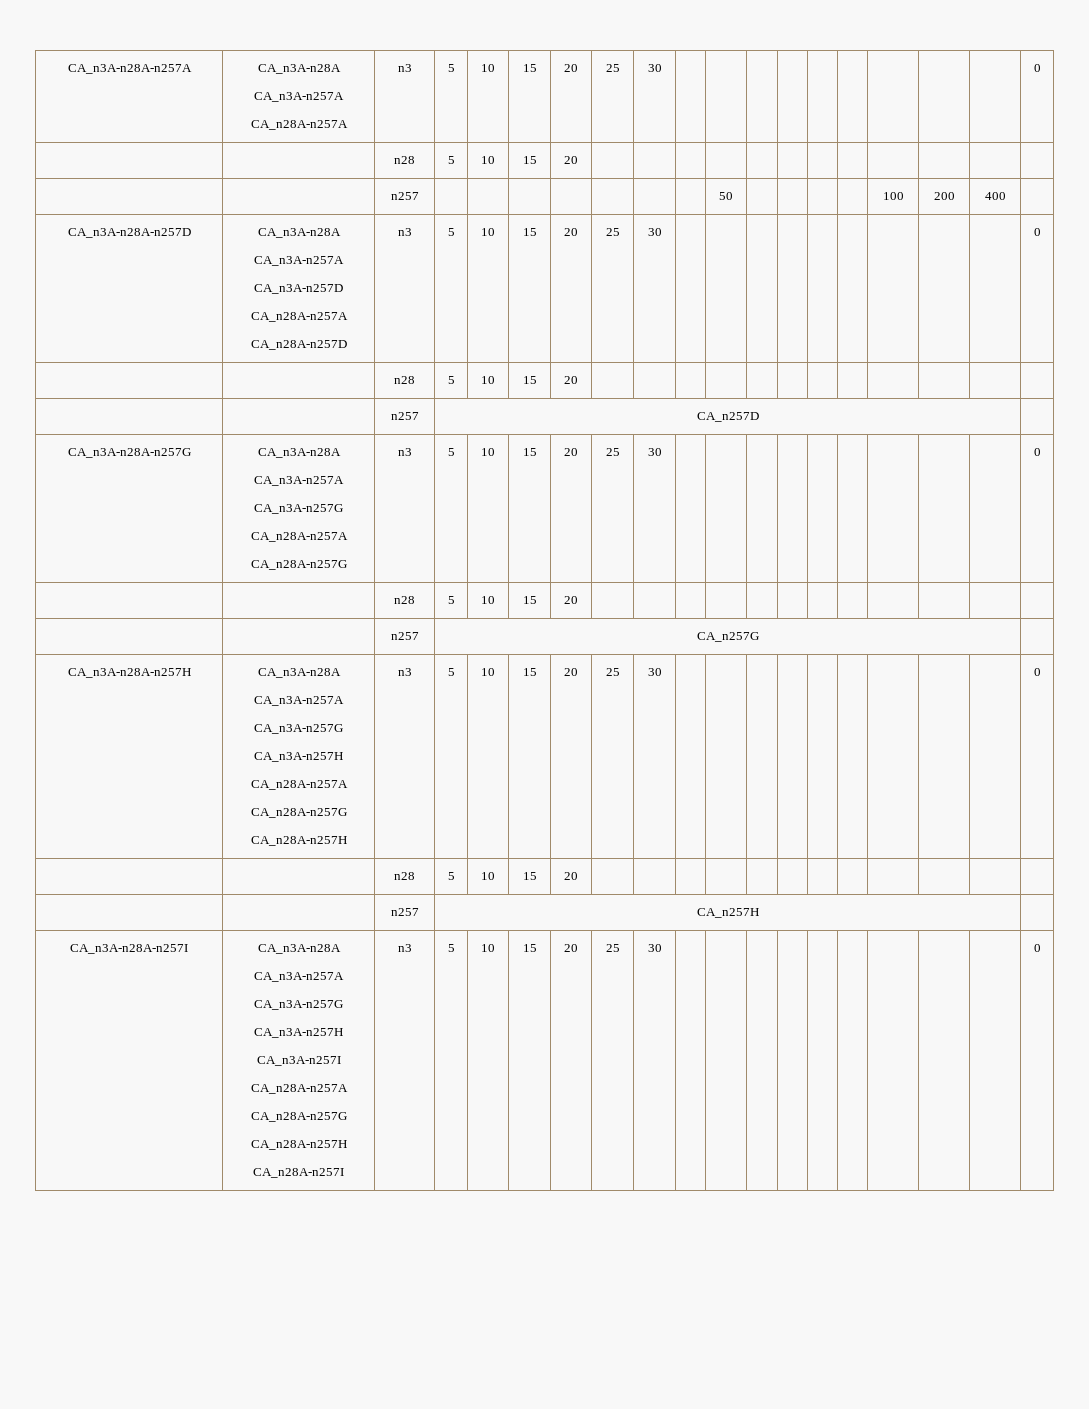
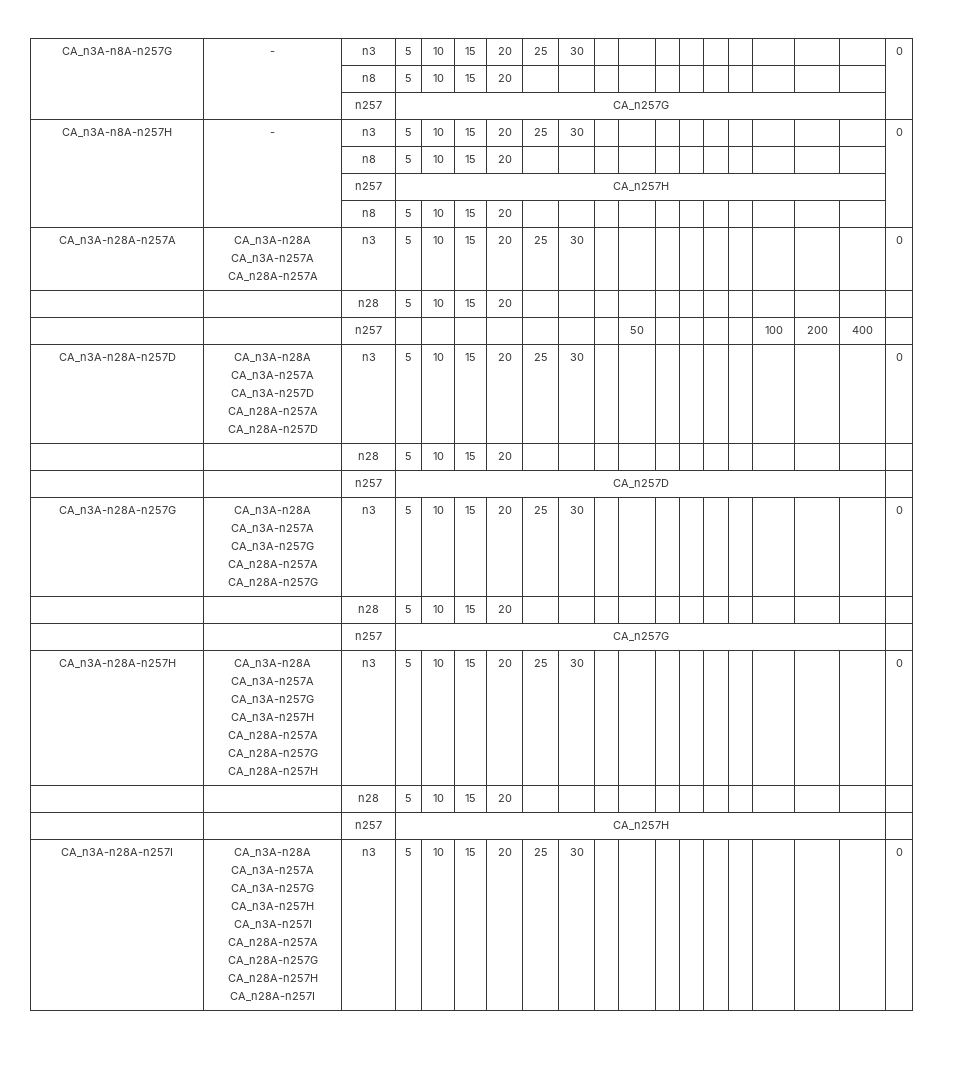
(67, 69) none -> [62,47,172,56] [270,51,275,55] [361,47,376,55] [405,47,412,55] [432,47,444,55] [465,47,476,55] [497,47,512,55] [533,47,548,55] [569,47,584,55] [895,47,903,55] [361,74,376,82] [405,74,412,82] [432,74,444,82] [465,74,476,82] [497,74,512,82] [355,101,382,109] [612,101,669,110] [62,128,172,137] [270,132,275,136] [361,128,376,136] [405,128,412,136] [432,128,444,136] [465,128,476,136] [497,128,512,136] [533,128,548,136] [569,128,584,136] [895,128,903,136] [361,155,376,163] [405,155,412,163] [432,155,444,163] [465,155,476,163] [497,155,512,163] [355,182,382,190] [612,182,669,191] [361,209,376,217] [405,209,412,217] [432,209,444,217] [465,209,476,217] [497,209,512,217] CA_n3A-n8A-n257G | - | n3 | 5 | 10 | 15 | 20 | 25 | 30 | | | | | | | | | | 0 // | | n8 | 5 | 10 | 15 | 20 | | | | | | | | | | | | // | | n257 | CA_n257G | // CA_n3A-n8A-n257H | - | n3 | 5 | 10 | 15 | 20 | 25 | 30 | | | | | | | | | | 0 // | | n8 | 5 | 10 | 15 | 20 | | | | | | | | | | | | // | | n257 | CA_n257H | // | | n8 | 5 | 10 | 15 | 20 | | | | | | | | | | | | //

